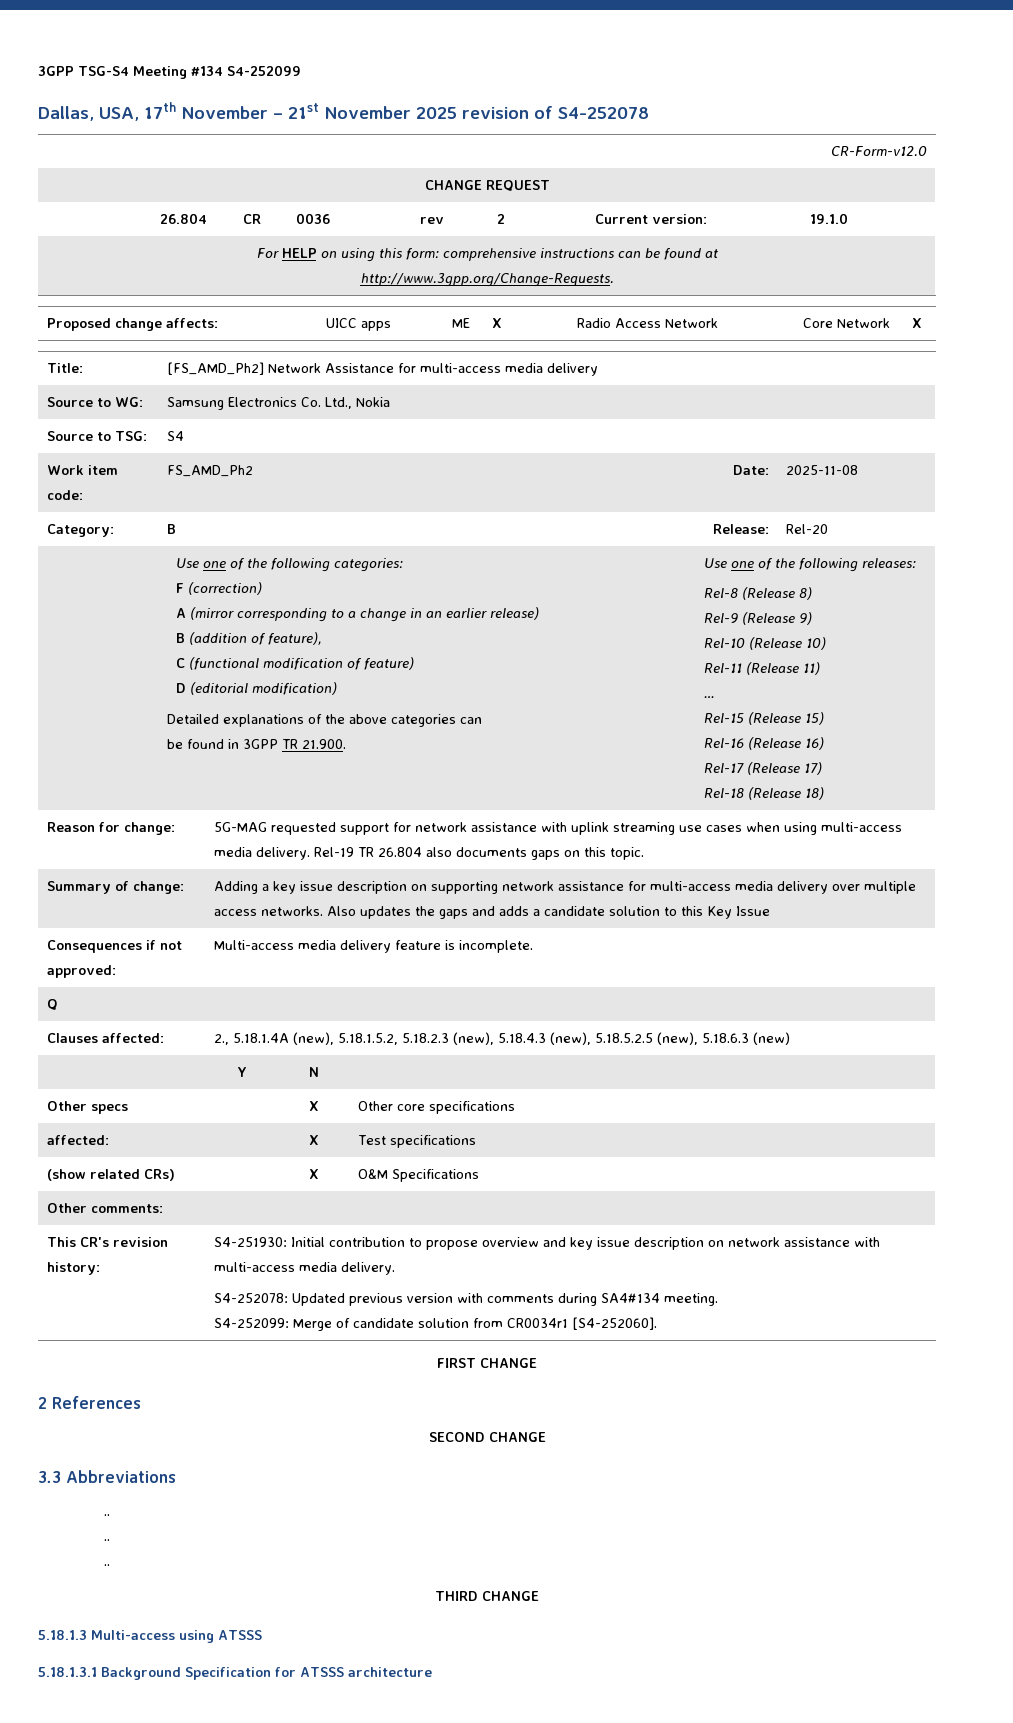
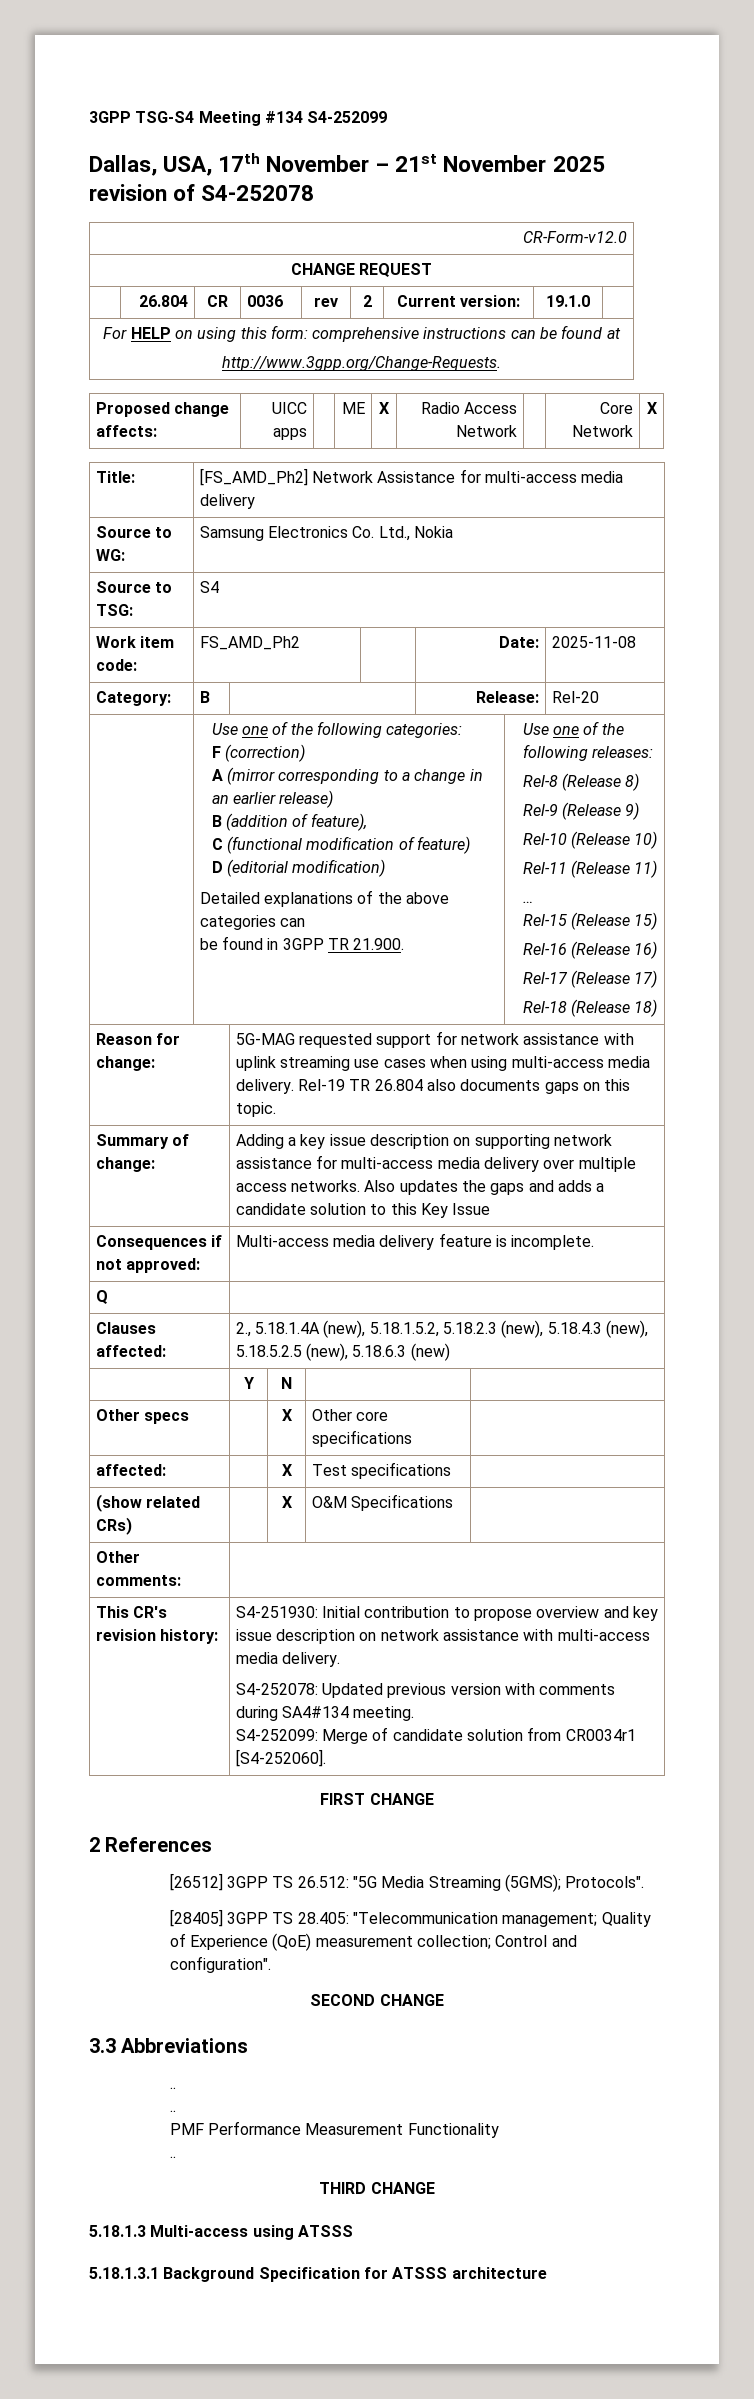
(141, 1402) none -> [169,1873,645,1892] [169,1909,651,1927] [169,1933,577,1951] [169,1956,271,1973] // [26512] 3GPP TS 26.512: "5G Media Streaming (5GMS); Protocols". // [28405] 3GPP TS 28.405: "Telecommunication management; Quality of Experience (QoE) measurement collection; Control and configuration".
(110, 1540) none -> [169,2121,499,2138] // PMF Performance Measurement Functionality

